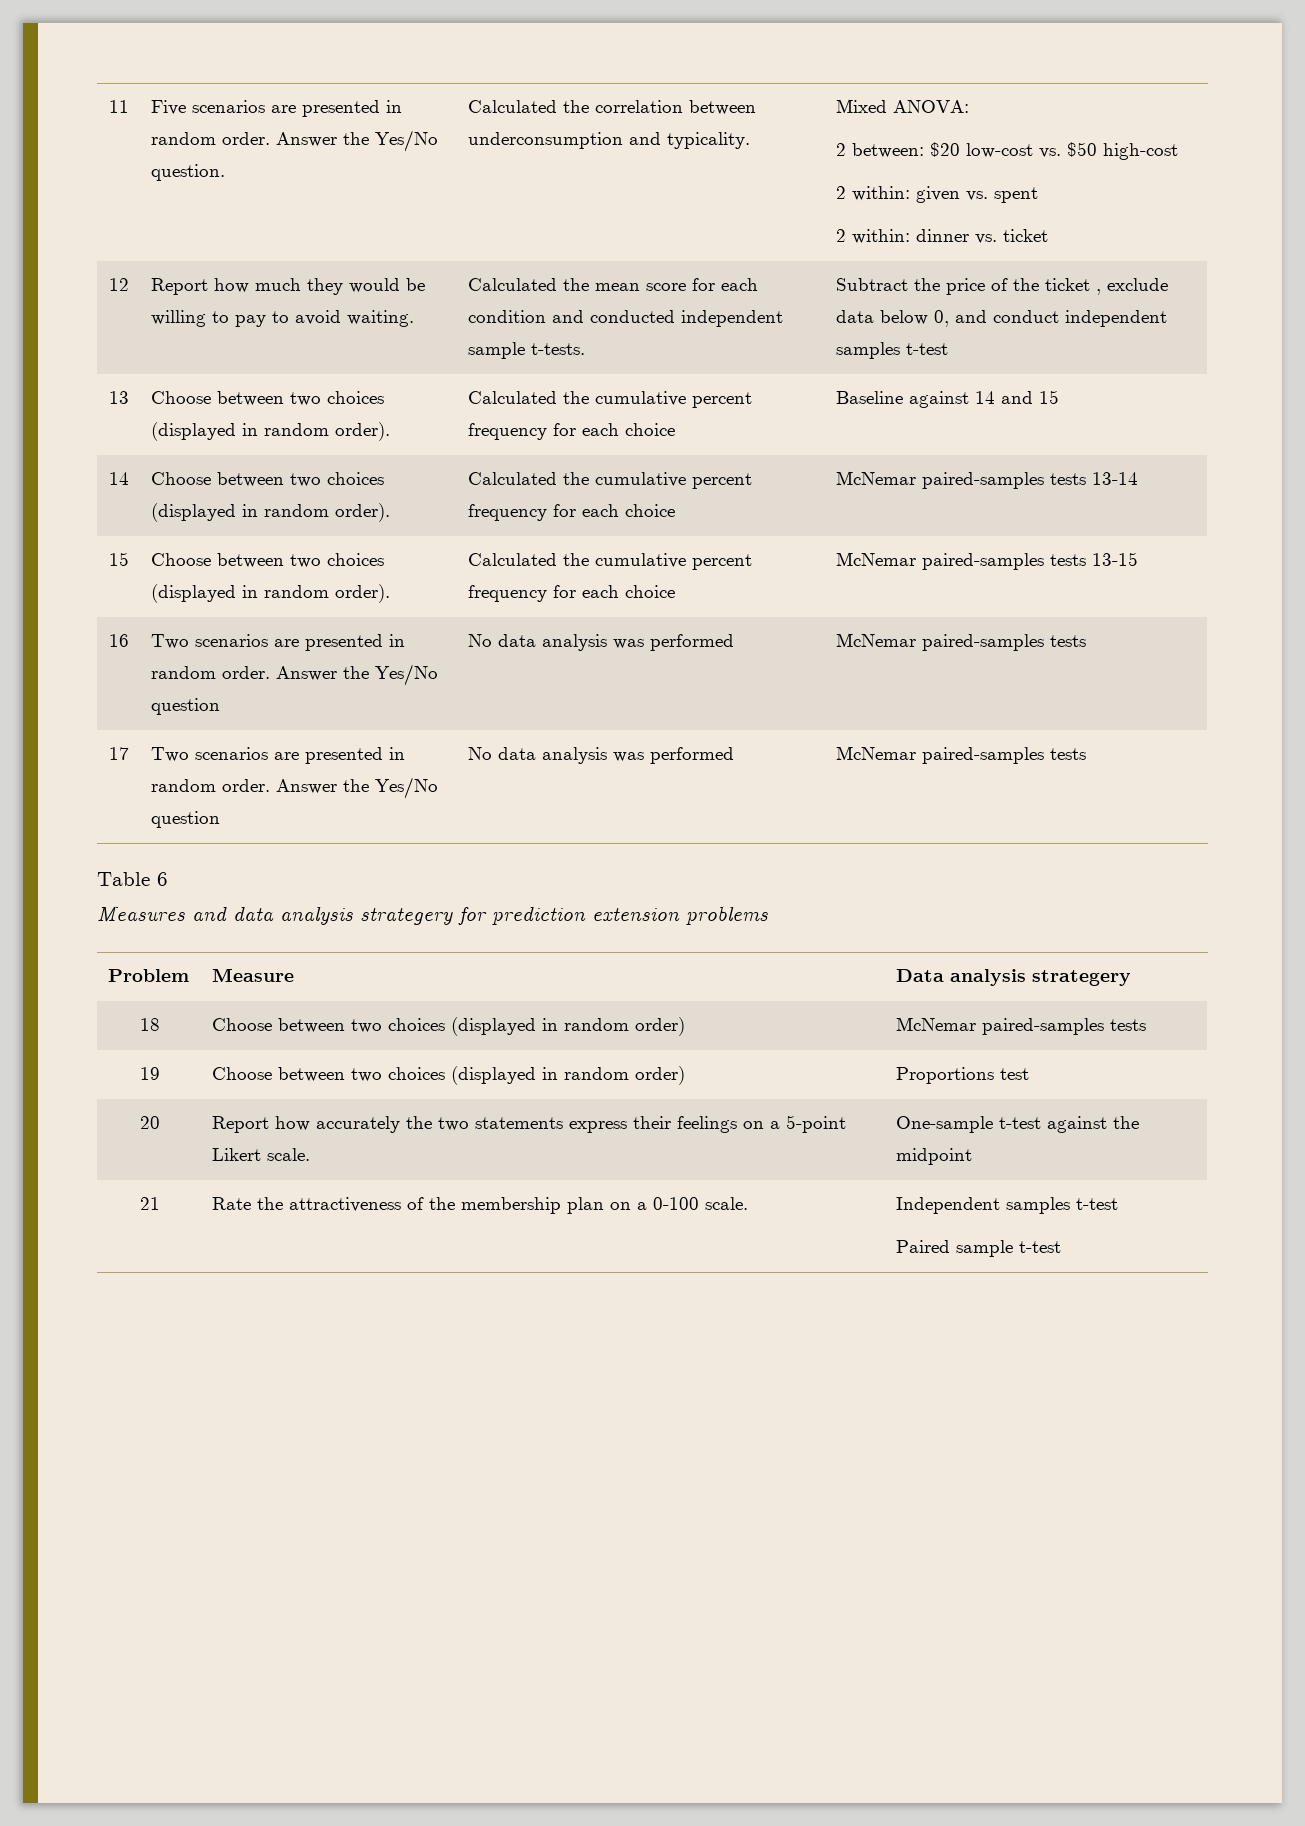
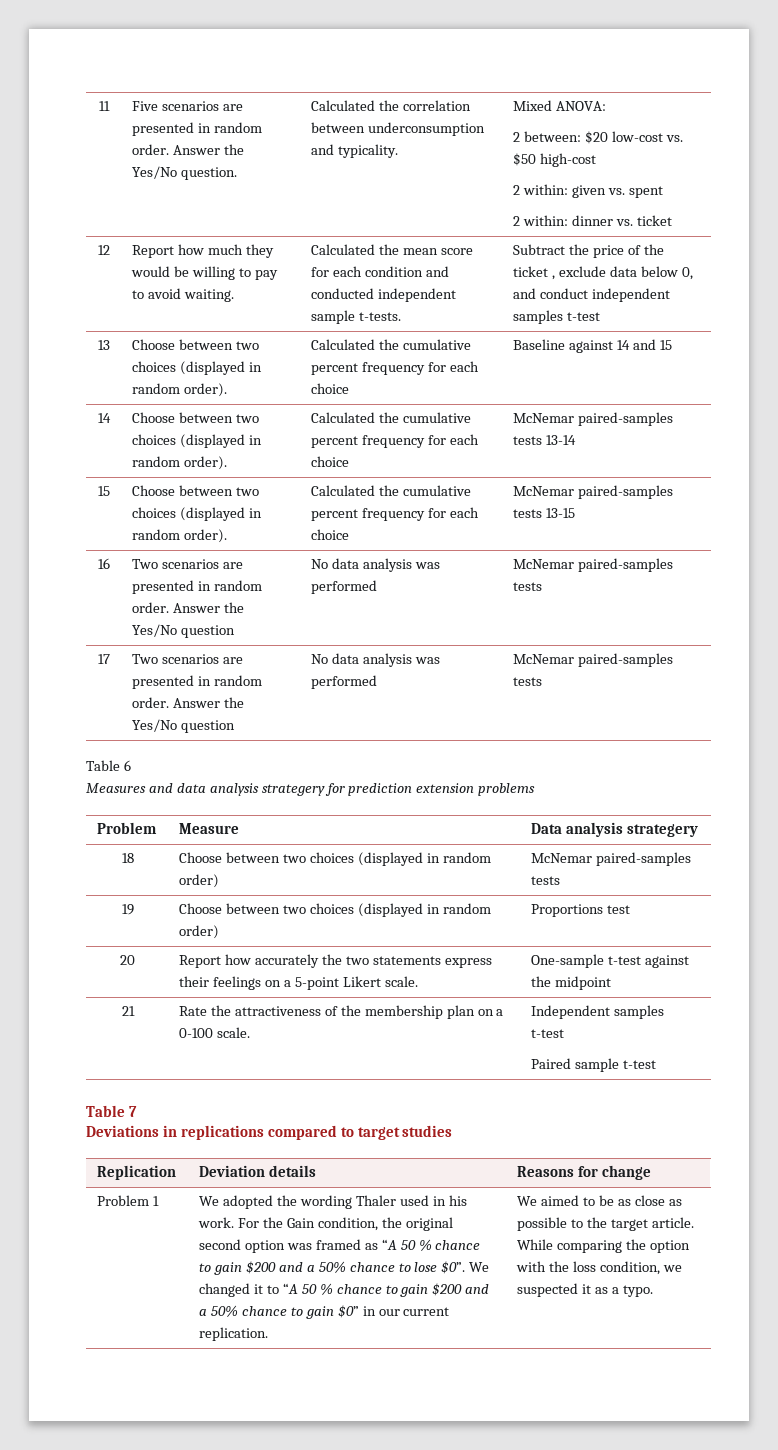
(1062, 1247) none -> [86,1105,137,1117] [86,1125,453,1140] [97,1165,177,1180] [199,1165,317,1177] [517,1165,651,1180] [97,1195,160,1206] [199,1195,467,1209] [198,1217,453,1231] [199,1239,481,1253] [199,1261,490,1275] [199,1283,490,1297] [199,1305,450,1319] [199,1327,269,1341] [517,1195,682,1206] [517,1217,694,1231] [517,1239,690,1253] [516,1261,682,1275] [517,1283,653,1297] // Table 7 // Deviations in replications compared to target studies // Replication | Deviation details | Reasons for change // Problem 1 | We adopted the wording Thaler used in his work. For the Gain condition, the original second option was framed as “A 50 % chance to gain $200 and a 50% chance to lose $0”. We changed it to “A 50 % chance to gain $200 and a 50% chance to gain $0” in our current replication. | We aimed to be as close as possible to the target article. While comparing the option with the loss condition, we suspected it as a typo.

